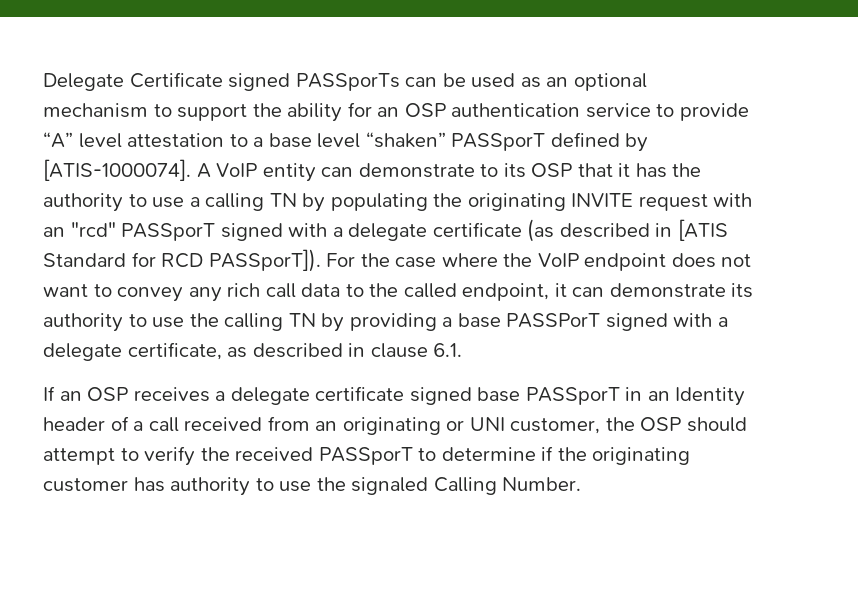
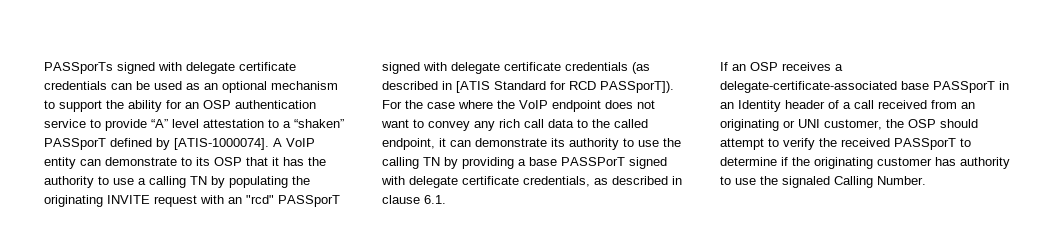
[43,72,400,91] Delegate Certificate signed PASSporTs -> [44,62,296,74] [44,81,107,90] PASSporTs signed with delegate certificate credentials
[268,133,361,148] base level -> (291, 124) none
[332,222,522,241] a delegate certificate -> [451,62,628,74] delegate certificate credentials
[717,317,728,327] [43,342,222,361] a delegate certificate, -> [409,176,590,188] delegate certificate credentials,
[230,386,472,405] delegate certificate signed -> [720,81,897,93] delegate-certificate-associated

